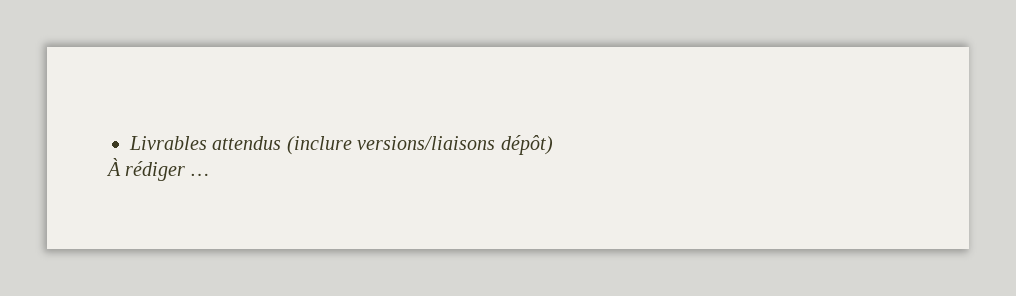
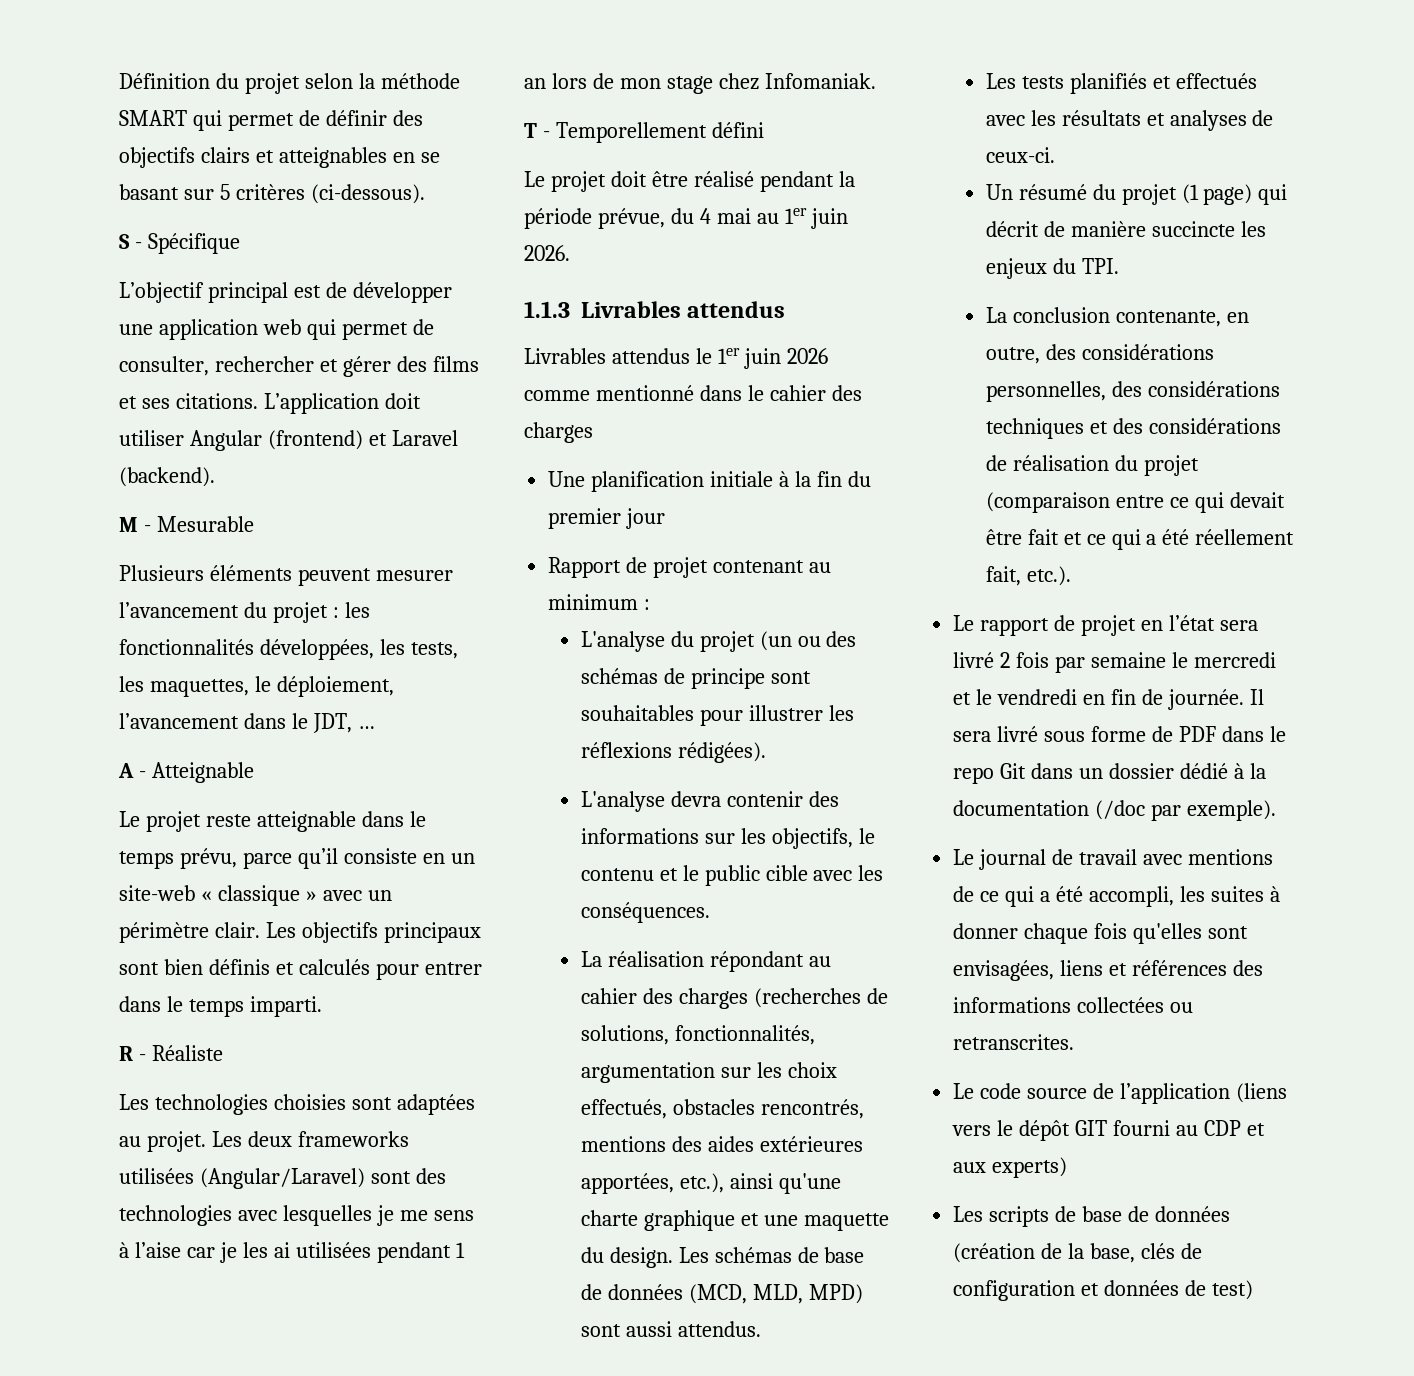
[129,135,553,155] [106,158,209,181] Livrables attendus (inclure versions/liaisons dépôt) // À rédiger … -> [119,73,460,94] [119,110,423,131] [119,147,440,168] [119,184,425,204] [119,233,240,254] [119,282,452,303] [119,319,434,340] [119,356,479,377] [119,393,421,414] [119,430,458,451] [119,467,215,487] [119,516,254,532] [119,565,453,586] [119,602,370,623] [119,639,458,660] [119,676,394,697] [119,713,375,733] [118,762,254,783] [119,811,426,832] [119,848,475,869] [119,885,392,906] [119,922,481,943] [119,959,482,980] [119,996,322,1017] [119,1045,223,1061] [119,1094,475,1115] [119,1131,409,1152] [119,1168,446,1189] [119,1205,474,1226] [119,1242,465,1263] [524,73,876,94] [524,122,764,143] [524,171,855,192] [524,208,848,229] [524,245,570,261] [524,301,786,318] [524,348,828,369] [524,385,862,401] [524,422,593,443] [548,471,871,492] [548,508,666,529] [548,557,831,578] [548,594,651,610] [580,631,857,652] [580,668,811,689] [580,705,854,726] [580,742,766,763] [580,791,839,812] [580,828,875,849] [580,865,884,886] [580,902,710,923] [580,951,831,972] [580,988,888,1009] [580,1025,815,1045] [580,1062,837,1083] [580,1099,864,1119] [580,1136,863,1152] [580,1173,841,1194] [580,1210,889,1231] [580,1247,865,1268] [580,1284,863,1304] [580,1321,761,1337] [985,73,1257,94] [985,110,1274,131] [985,147,1055,163] [985,184,1288,205] [985,221,1266,237] [985,258,1119,279] [985,307,1249,327] [985,344,1214,364] [985,381,1280,402] [985,418,1281,439] [985,455,1199,476] [985,492,1285,513] [985,529,1295,550] [985,566,1071,586] [953,615,1258,636] [953,652,1276,673] [953,689,1264,710] [953,726,1286,742] [953,763,1266,784] [953,800,1277,821] [953,849,1273,870] [953,886,1280,907] [953,923,1248,944] [953,960,1263,981] [953,997,1194,1013] [953,1034,1075,1050] [953,1083,1287,1104] [952,1120,1265,1141] [953,1157,1068,1178] [953,1206,1230,1227] [953,1243,1202,1263] [953,1280,1253,1301] Définition du projet selon la méthode SMART qui permet de définir des objectifs clairs et atteignables en se basant sur 5 critères (ci-dessous). // S - Spécifique // L’objectif principal est de développer une application web qui permet de consulter, rechercher et gérer des films et ses citations. L’application doit utiliser Angular (frontend) et Laravel (backend). // M - Mesurable // Plusieurs éléments peuvent mesurer l’avancement du projet : les fonctionnalités développées, les tests, les maquettes, le déploiement, l’avancement dans le JDT, … // A - Atteignable // Le projet reste atteignable dans le temps prévu, parce qu’il consiste en un site-web « classique » avec un périmètre clair. Les objectifs principaux sont bien définis et calculés pour entrer dans le temps imparti. // R - Réaliste // Les technologies choisies sont adaptées au projet. Les deux frameworks utilisées (Angular/Laravel) sont des technologies avec lesquelles je me sens à l’aise car je les ai utilisées pendant 1 an lors de mon stage chez Infomaniak. // T - Temporellement défini // Le projet doit être réalisé pendant la période prévue, du 4 mai au 1er juin 2026. // 1.1.3 Livrables attendus // Livrables attendus le 1er juin 2026 comme mentionné dans le cahier des charges // Une planification initiale à la fin du premier jour // Rapport de projet contenant au minimum : // L'analyse du projet (un ou des schémas de principe sont souhaitables pour illustrer les réflexions rédigées). // L'analyse devra contenir des informations sur les objectifs, le contenu et le public cible avec les conséquences. // La réalisation répondant au cahier des charges (recherches de solutions, fonctionnalités, argumentation sur les choix effectués, obstacles rencontrés, mentions des aides extérieures apportées, etc.), ainsi qu'une charte graphique et une maquette du design. Les schémas de base de données (MCD, MLD, MPD) sont aussi attendus. // Les tests planifiés et effectués avec les résultats et analyses de ceux-ci. // Un résumé du projet (1 page) qui décrit de manière succincte les enjeux du TPI. // La conclusion contenante, en outre, des considérations personnelles, des considérations techniques et des considérations de réalisation du projet (comparaison entre ce qui devait être fait et ce qui a été réellement fait, etc.). // Le rapport de projet en l’état sera livré 2 fois par semaine le mercredi et le vendredi en fin de journée. Il sera livré sous forme de PDF dans le repo Git dans un dossier dédié à la documentation (/doc par exemple). // Le journal de travail avec mentions de ce qui a été accompli, les suites à donner chaque fois qu'elles sont envisagées, liens et références des informations collectées ou retranscrites. // Le code source de l’application (liens vers le dépôt GIT fourni au CDP et aux experts) // Les scripts de base de données (création de la base, clés de configuration et données de test)

